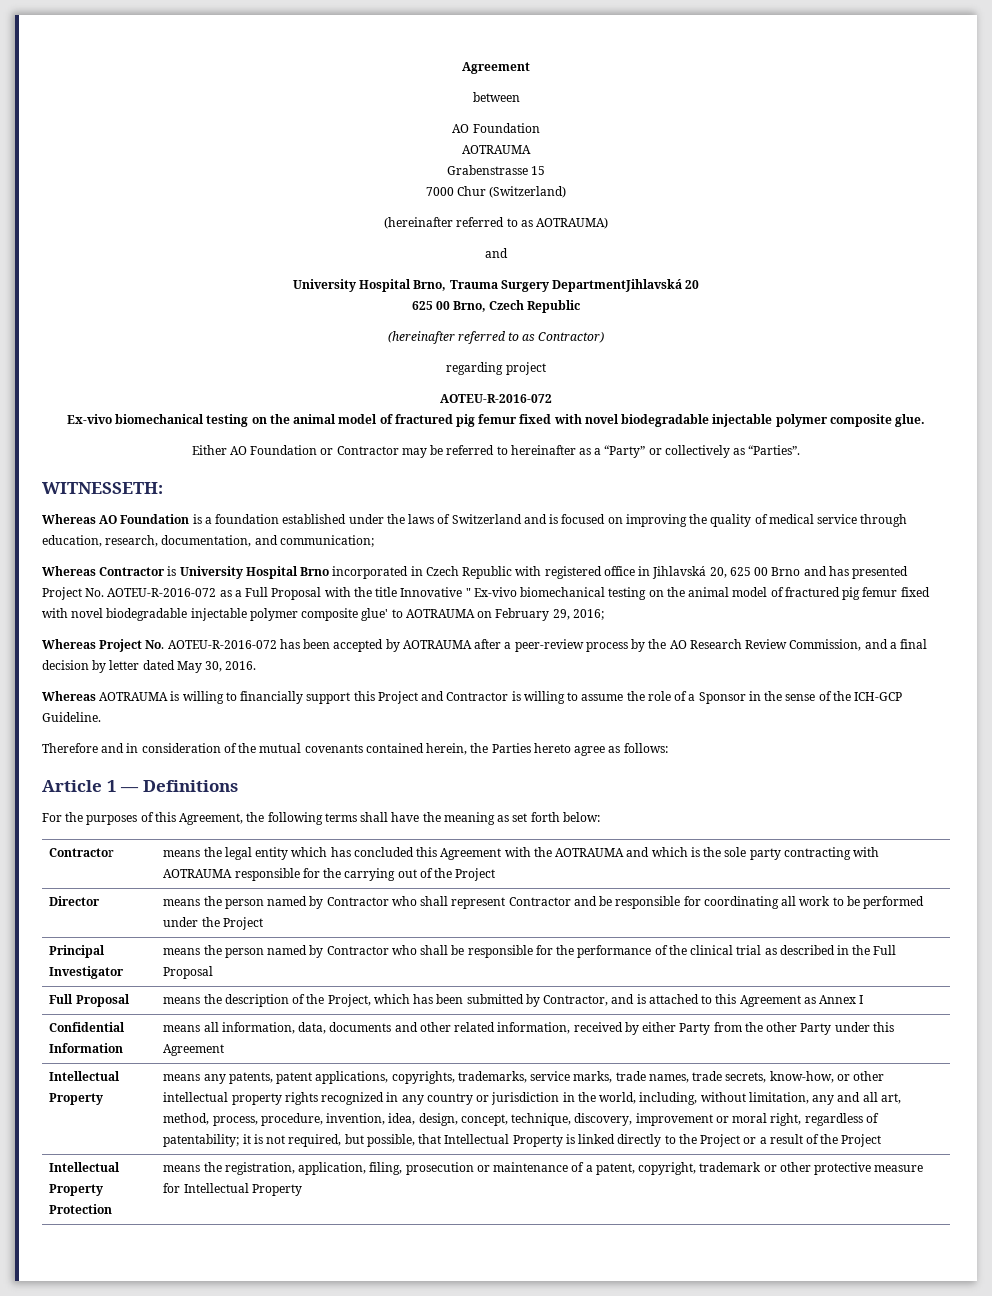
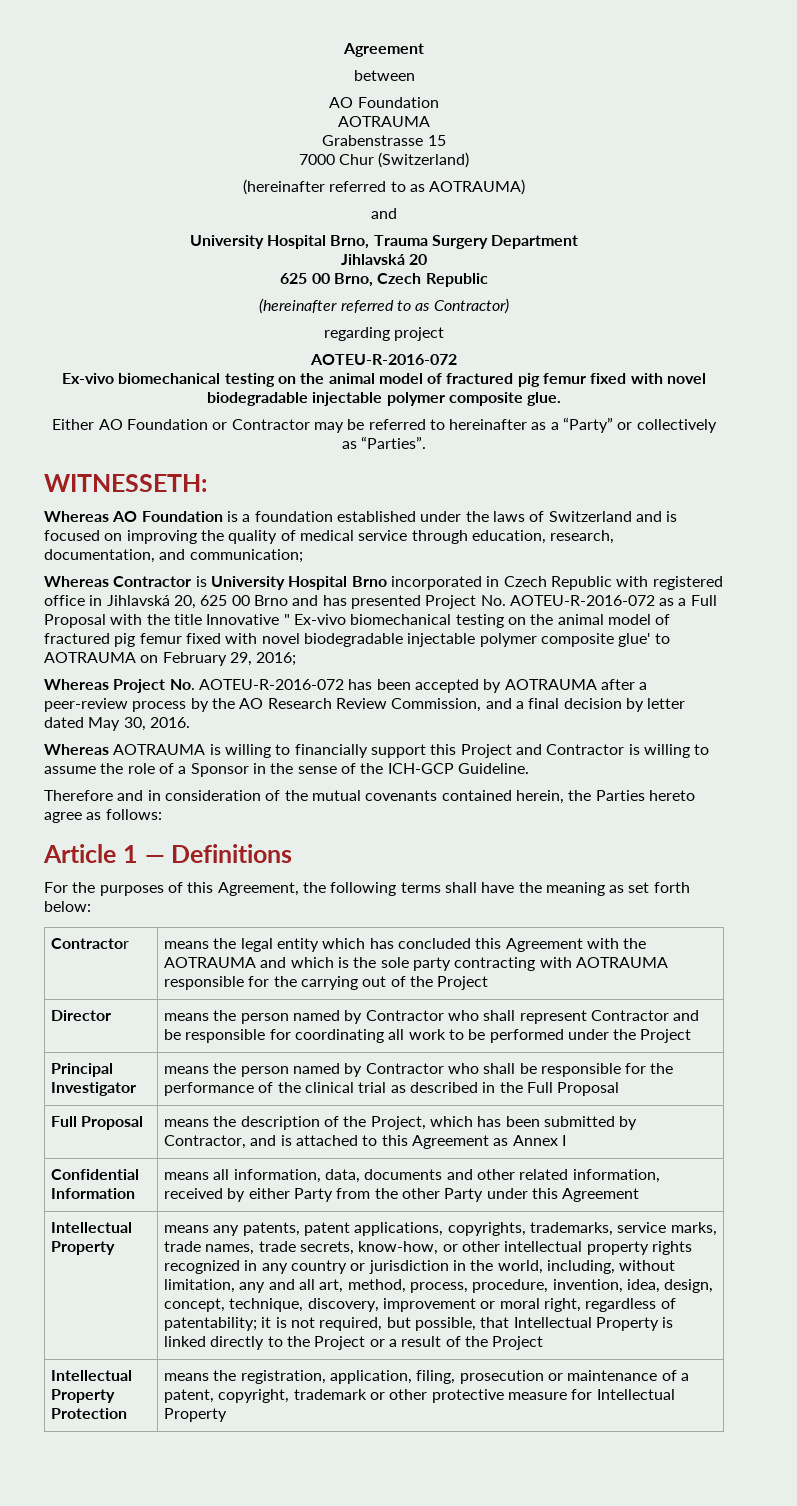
[551,279,682,292] DepartmentJihlavská -> [491,235,579,249] [340,254,405,265] Department // Jihlavská

